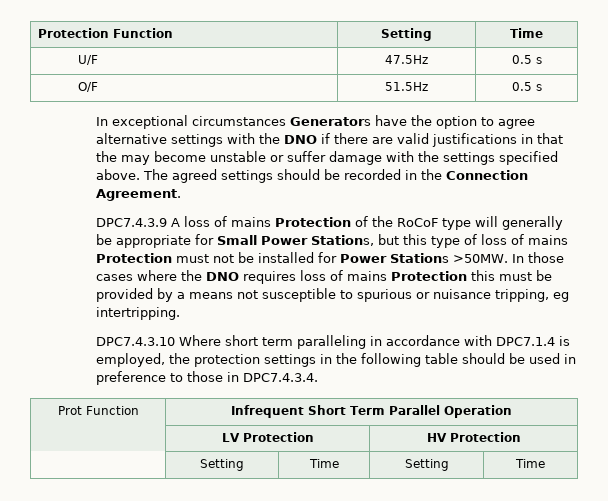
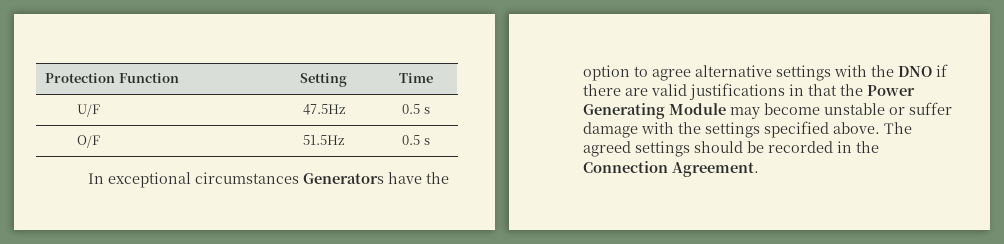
(117, 156) none -> [867,85,916,96] [583,103,727,119] Power Generating Module
[95,216,563,230] [95,234,568,248] [95,252,564,263] [95,270,552,284] [95,288,569,302] [95,307,180,320] [95,335,570,349] [95,353,576,367] [95,371,318,385] [57,406,139,415] [231,405,512,418] [221,432,314,442] [426,432,521,442] [200,459,244,471] [308,459,339,468] [404,459,449,471] [515,459,545,468] // DPC7.4.3.9 A loss of mains Protection of the RoCoF type will generally be appropriate for Small Power Stations, but this type of loss of mains Protection must not be installed for Power Stations >50MW. In those cases where the DNO requires loss of mains Protection this must be provided by a means not susceptible to spurious or nuisance tripping, eg intertripping. // DPC7.4.3.10 Where short term paralleling in accordance with DPC7.1.4 is employed, the protection settings in the following table should be used in preference to those in DPC7.4.3.4. // Prot Function | Infrequent Short Term Parallel Operation // | LV Protection | HV Protection // | Setting | Time | Setting | Time -> (760, 169) none

